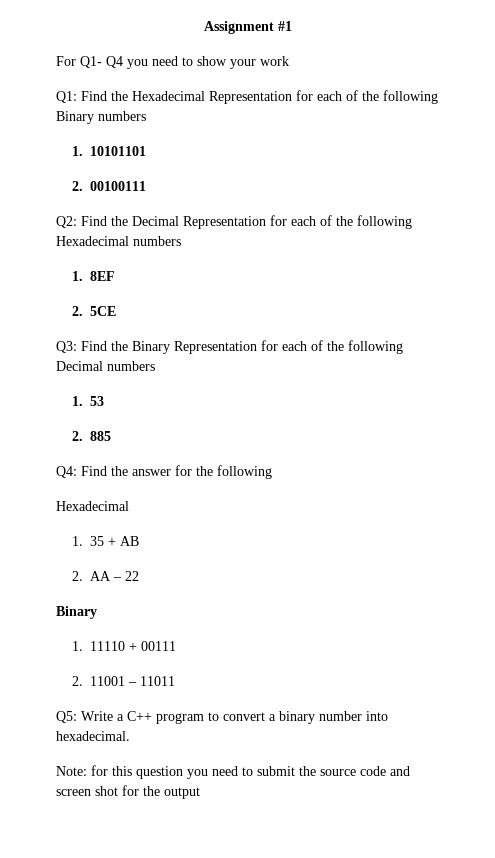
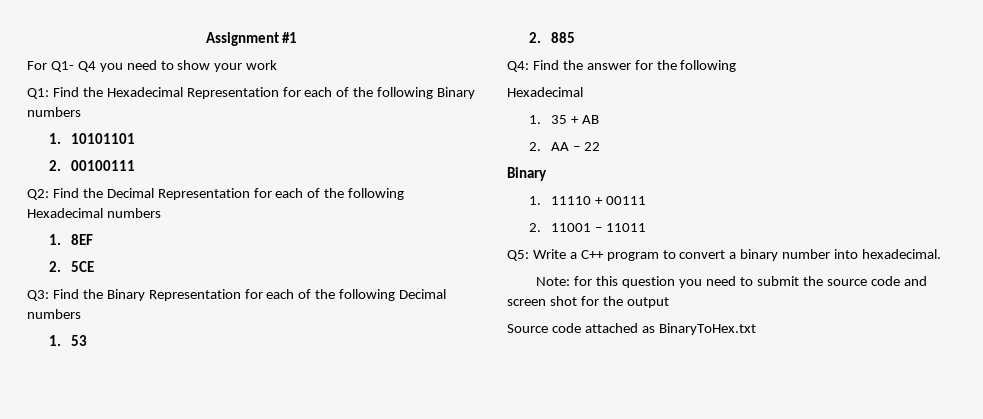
(200, 793) none -> [507,323,756,335] // Source code attached as BinaryToHex.txt

